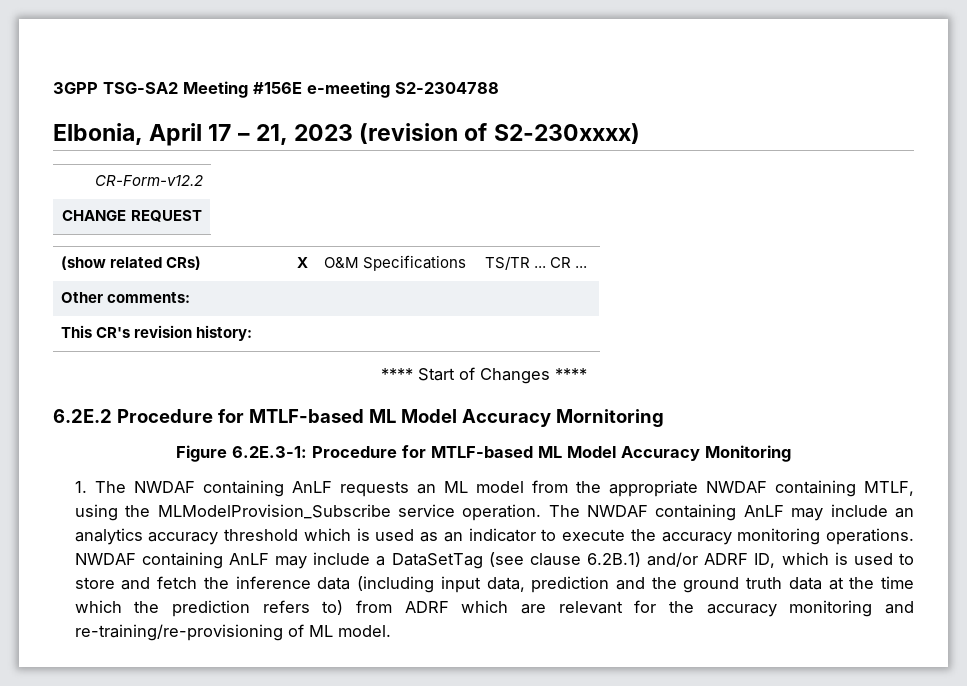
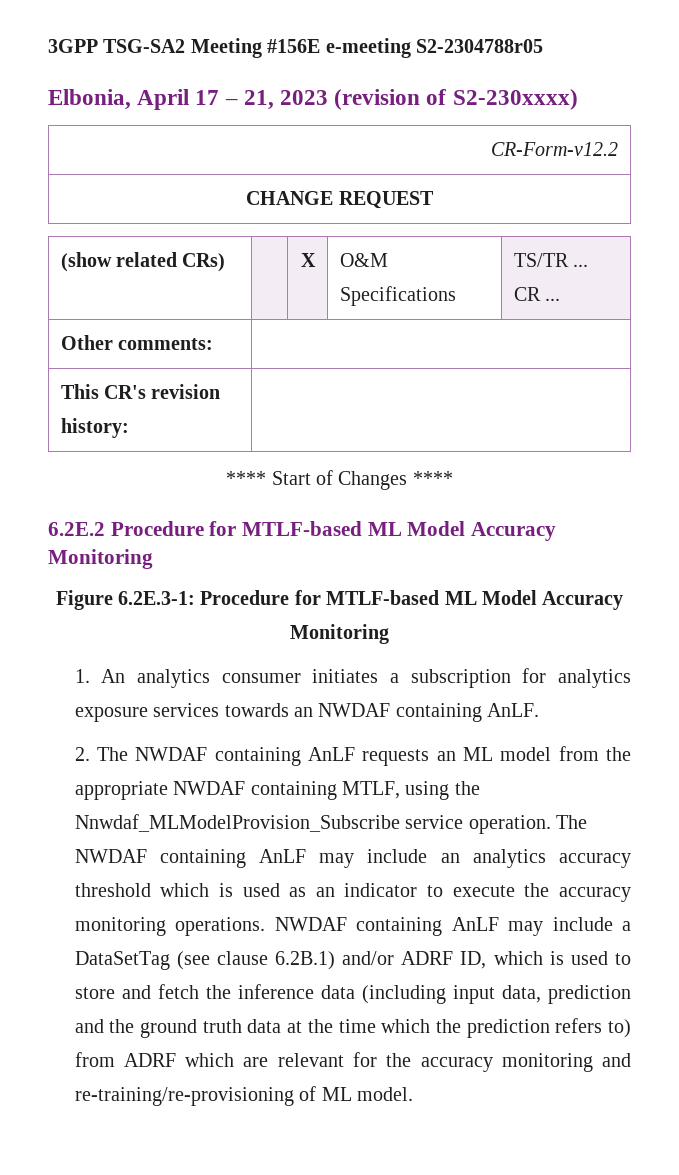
[395,82,499,94] S2-2304788 -> [416,39,543,53] S2-2304788r05
[555,409,664,427] Mornitoring -> [48,549,153,569] Monitoring
(87, 487) none -> [101,668,631,688] [74,703,540,722] [74,747,90,761] An analytics consumer initiates a subscription for analytics exposure services towards an NWDAF containing AnLF. // 2.
[157,504,391,519] MLModelProvision_Subscribe -> [74,814,400,832] Nnwdaf_MLModelProvision_Subscribe

